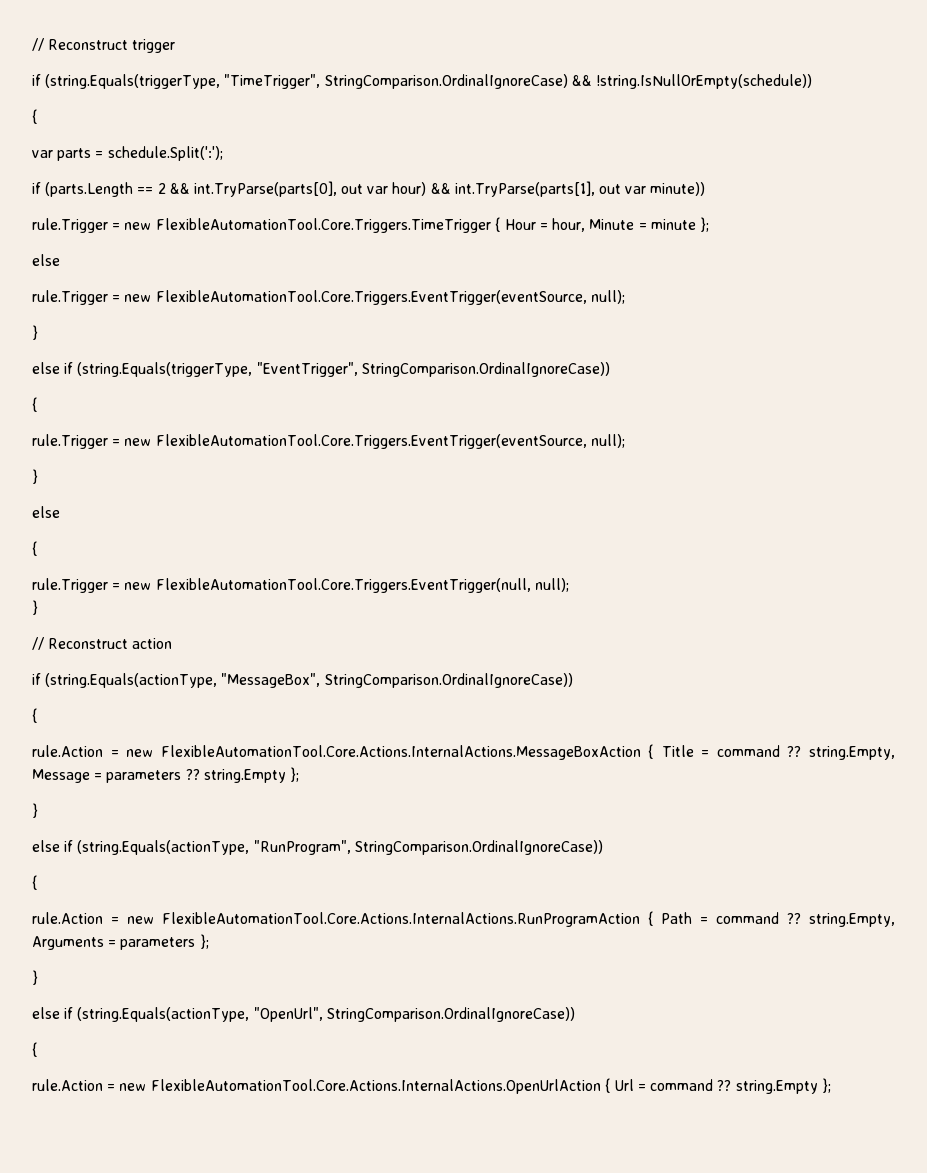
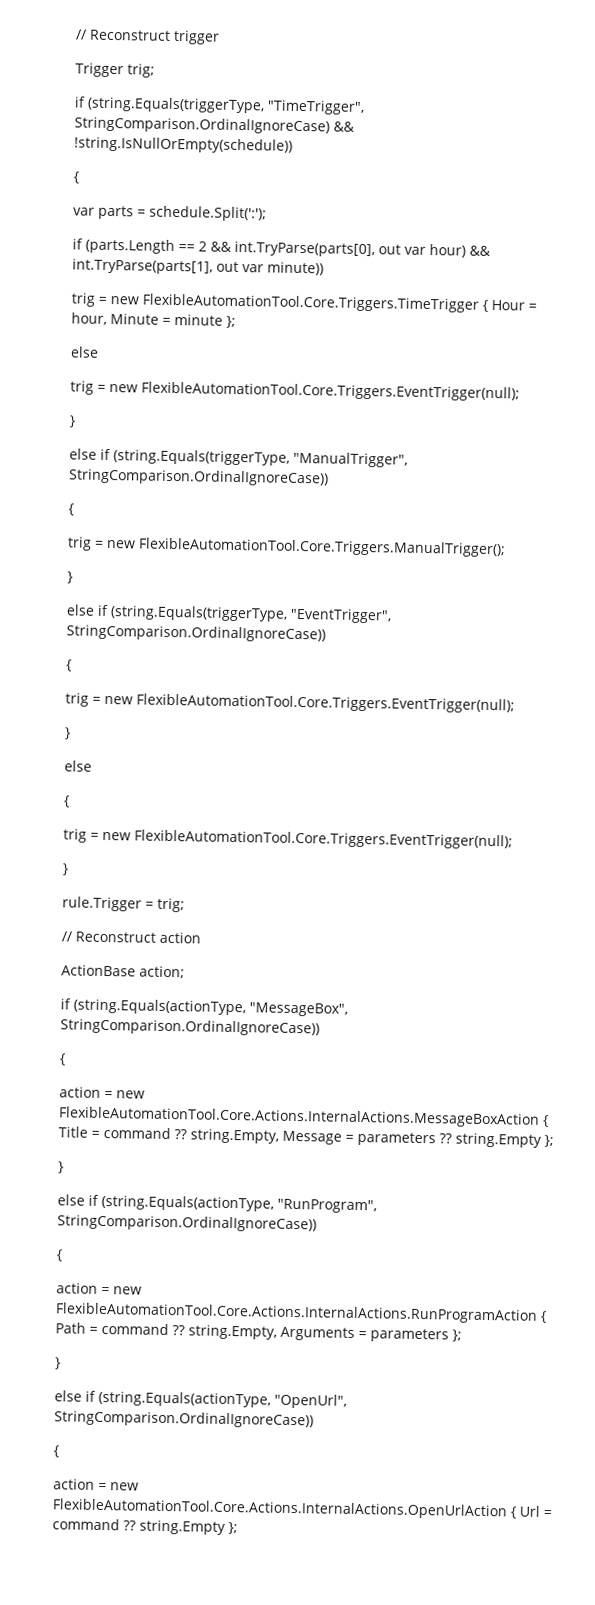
(176, 46) none -> [75,62,155,78] // Trigger trig;
[32,218,108,233] rule.Trigger -> [71,292,95,307] trig
[32,290,625,305] rule.Trigger = new FlexibleAutomationTool.Core.Triggers.EventTrigger(eventSource, null); -> [70,380,520,402] [69,415,76,428] [69,448,408,468] [69,468,329,487] [68,503,74,516] [67,536,506,558] trig = new FlexibleAutomationTool.Core.Triggers.EventTrigger(null); // } // else if (string.Equals(triggerType, "ManualTrigger", StringComparison.OrdinalIgnoreCase)) // { // trig = new FlexibleAutomationTool.Core.Triggers.ManualTrigger();
[32,434,625,449] rule.Trigger = new FlexibleAutomationTool.Core.Triggers.EventTrigger(eventSource, null); -> [65,692,515,714] trig = new FlexibleAutomationTool.Core.Triggers.EventTrigger(null);
[32,578,569,593] [32,600,38,615] rule.Trigger = new FlexibleAutomationTool.Core.Triggers.EventTrigger(null, null); // } -> [63,828,513,850] [62,863,69,876] [62,896,185,913] trig = new FlexibleAutomationTool.Core.Triggers.EventTrigger(null); // } // rule.Trigger = trig;
(173, 643) none -> [61,964,185,979] // ActionBase action;
[32,745,103,757] rule.Action -> [59,1086,101,1098] action
[32,912,103,924] rule.Action -> [56,1282,98,1294] action
[32,1079,103,1091] rule.Action -> [53,1478,95,1490] action

